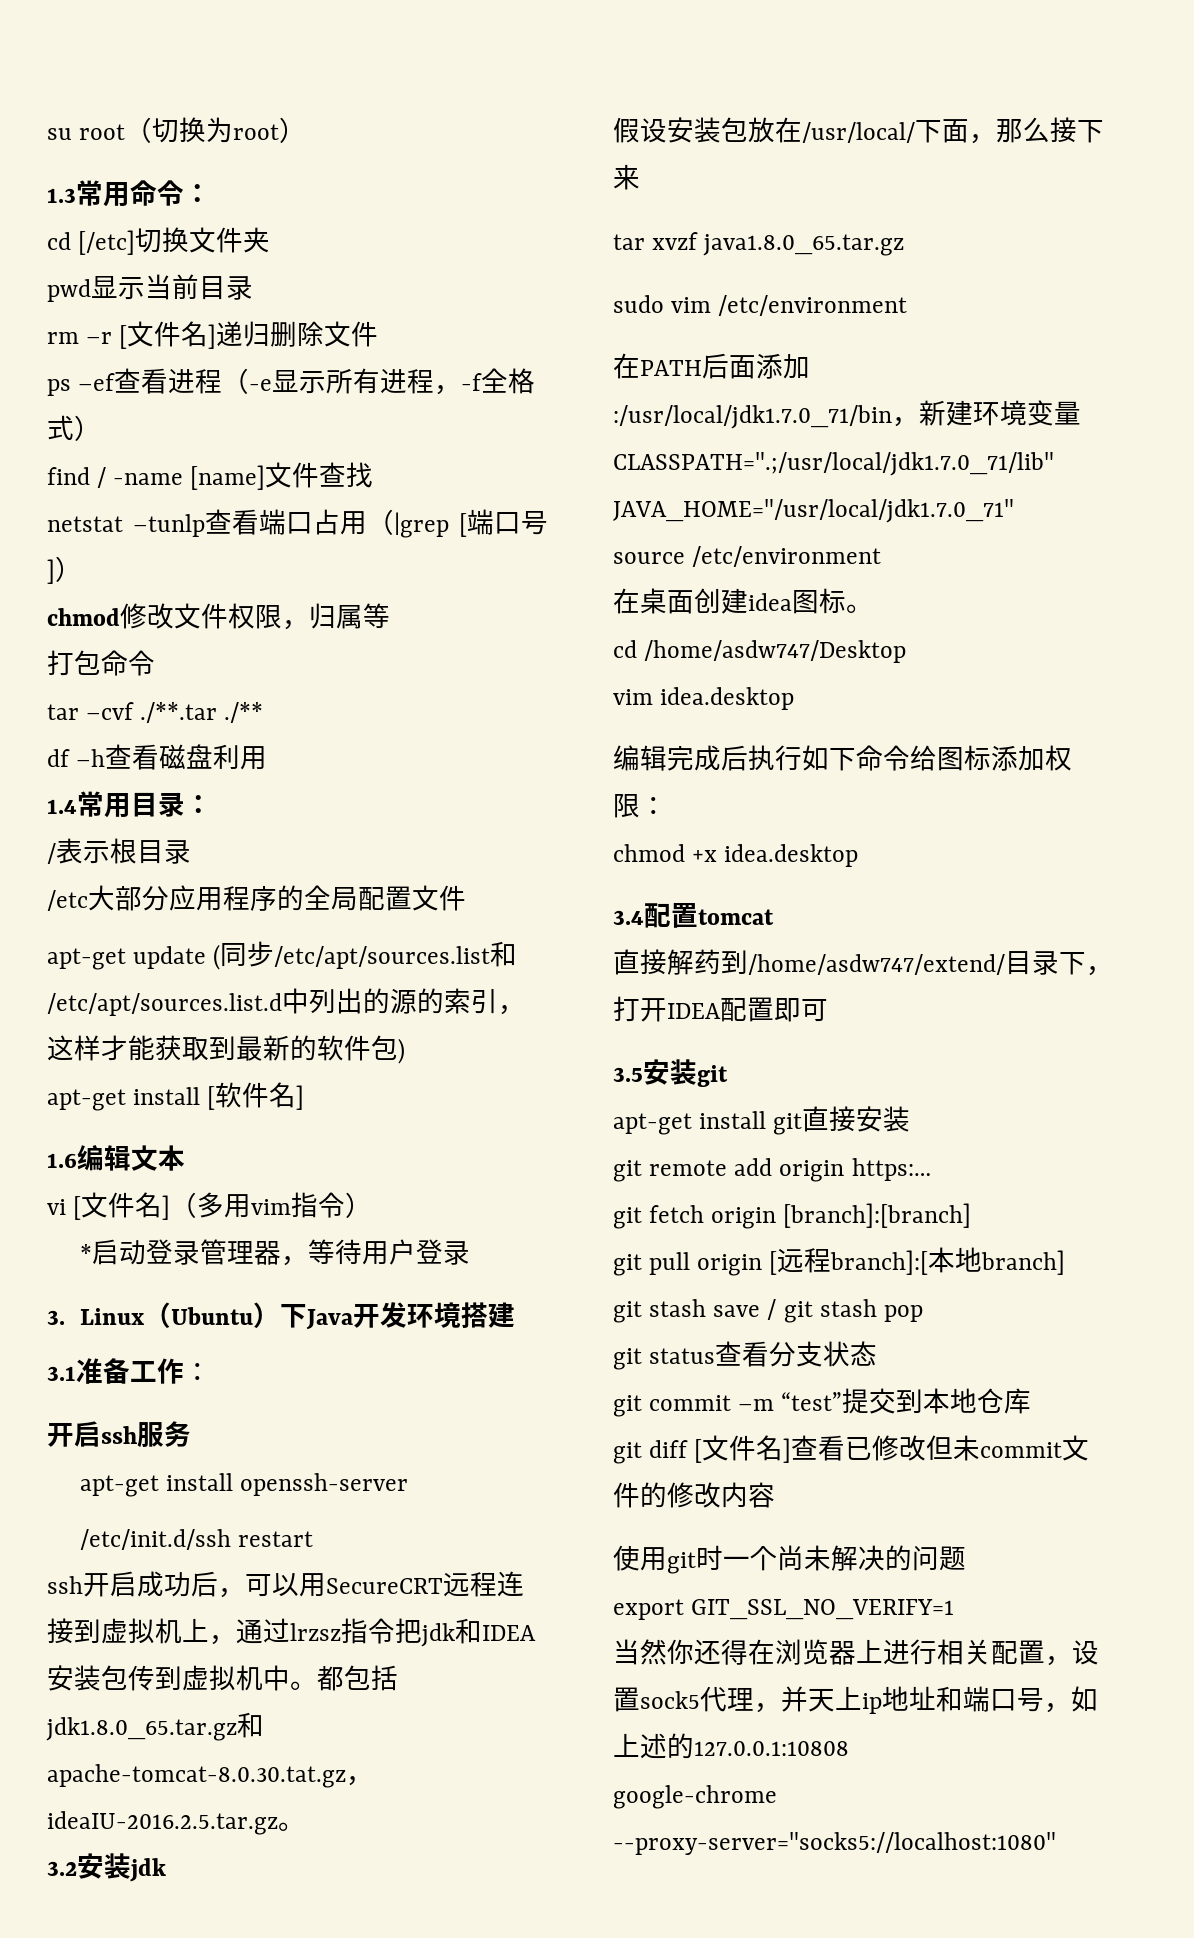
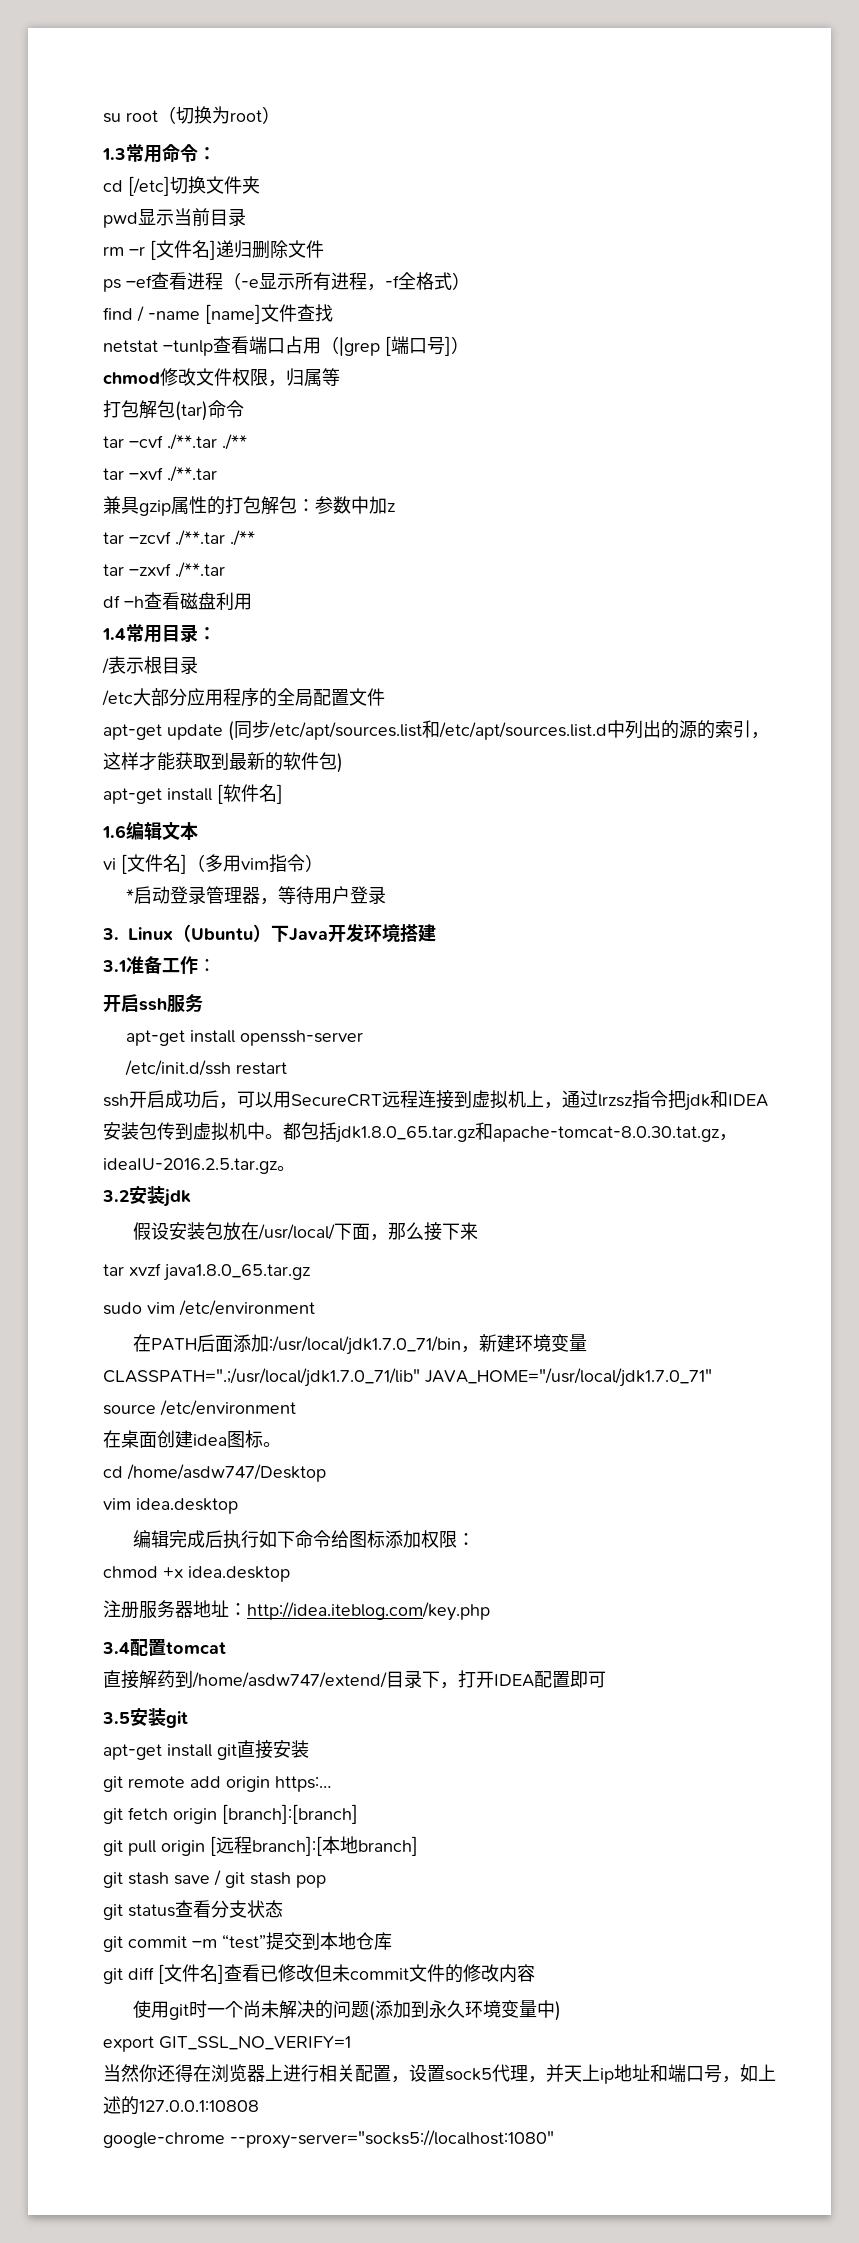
(101, 662) none -> [139,400,208,421] 解包(tar)
(264, 712) none -> [103,466,217,482] [103,496,395,516] [103,530,255,546] [103,562,225,578] // tar –xvf ./**.tar // 兼具gzip属性的打包解包：参数中加z // tar –zcvf ./**.tar ./** // tar –zxvf ./**.tar
(859, 855) none -> [103,1600,490,1621] // 注册服务器地址：http://idea.iteblog.com/key.php
(966, 1558) none -> [368,2000,561,2021] (添加到永久环境变量中)

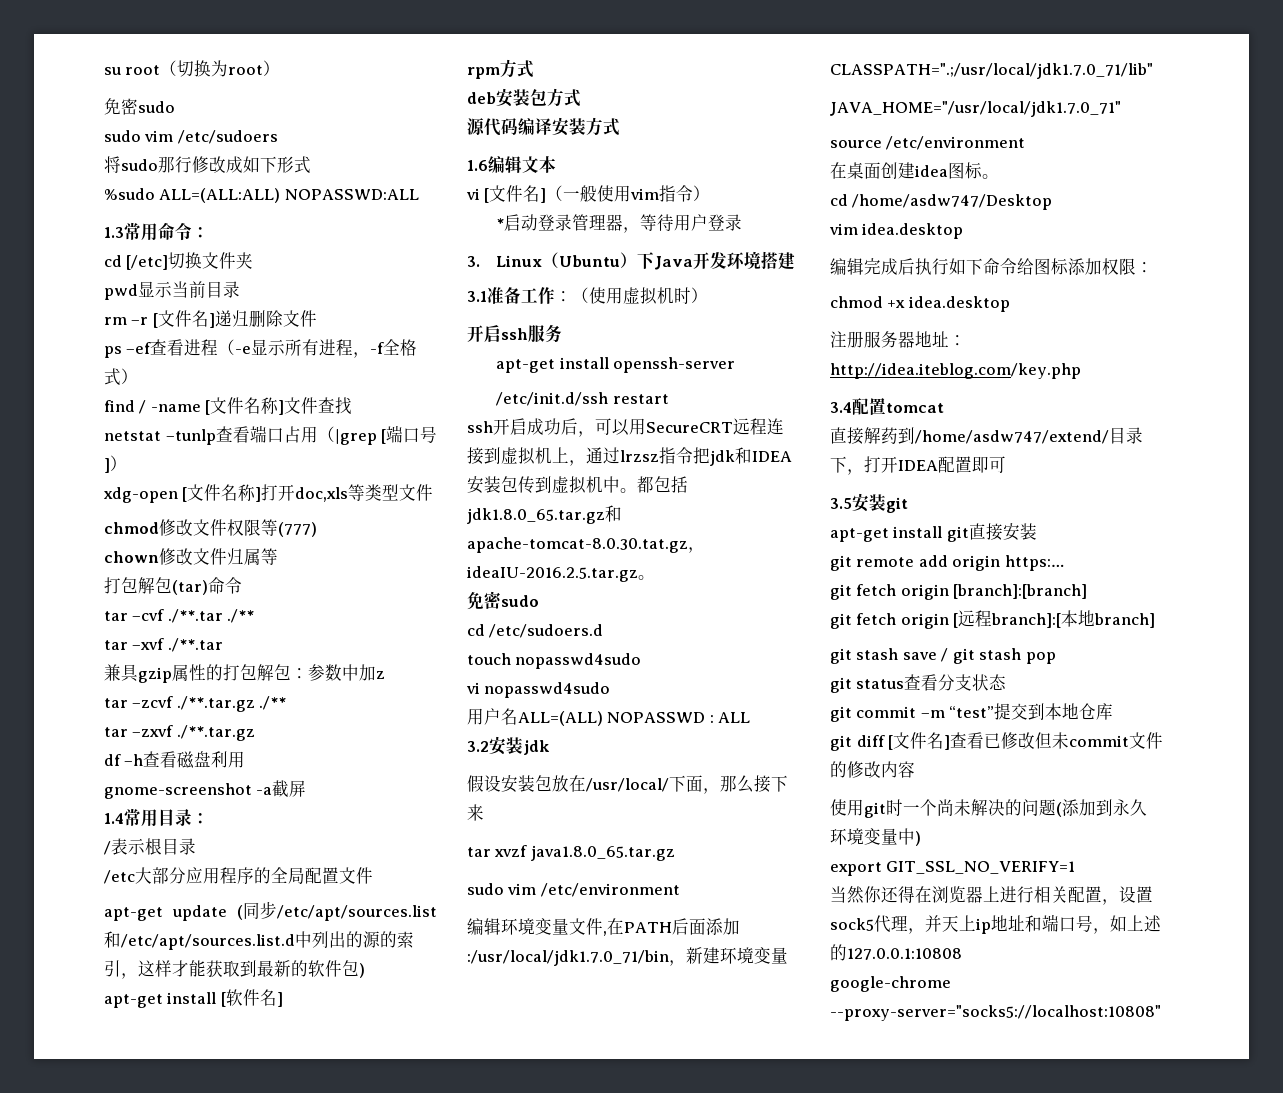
(280, 115) none -> [104,98,175,115] [104,130,278,144] [104,156,311,174] [104,188,419,203] // 免密sudo // sudo vim /etc/sudoers // 将sudo那行修改成如下形式 // %sudo ALL=(ALL:ALL) NOPASSWD:ALL
[205,304,261,324] [name] -> [205,397,285,415] [文件名称]
(469, 345) none -> [103,484,434,503] // xdg-open [文件名称]打开doc,xls等类型文件
[268,380,286,387] ， -> [261,519,317,537] [104,548,227,565] 等(777) // chown修改文件
[175,530,225,546] ./**.tar -> [176,696,255,712] ./**.tar.gz
[175,562,225,578] ./**.tar -> [176,725,255,741] ./**.tar.gz
(252, 601) none -> [104,780,307,799] // gnome-screenshot -a截屏
(283, 794) none -> [467,59,534,79] [467,88,581,107] [467,117,620,136] // rpm方式 // deb安装包方式 // 源代码编译安装方式
[205,854,223,872] 多 -> [563,185,615,202] 一般使
(216, 965) none -> [572,287,708,305] （使用虚拟机时）
(295, 1168) none -> [467,591,539,610] [467,624,604,638] [467,653,642,669] [466,682,611,698] [467,708,751,726] // 免密sudo // cd /etc/sudoers.d // touch nopasswd4sudo // vi nopasswd4sudo // 用户名ALL=(ALL) NOPASSWD : ALL
(315, 1308) none -> [467,918,607,936] 编辑环境变量文件,
(420, 1377) none -> (1153, 71) //
[128,1840,156,1856] pull -> [856,613,897,625] fetch
[230,2130,554,2149] --proxy-server="socks5://localhost:1080" -> [830,1005,1161,1021] --proxy-server="socks5://localhost:10808"

